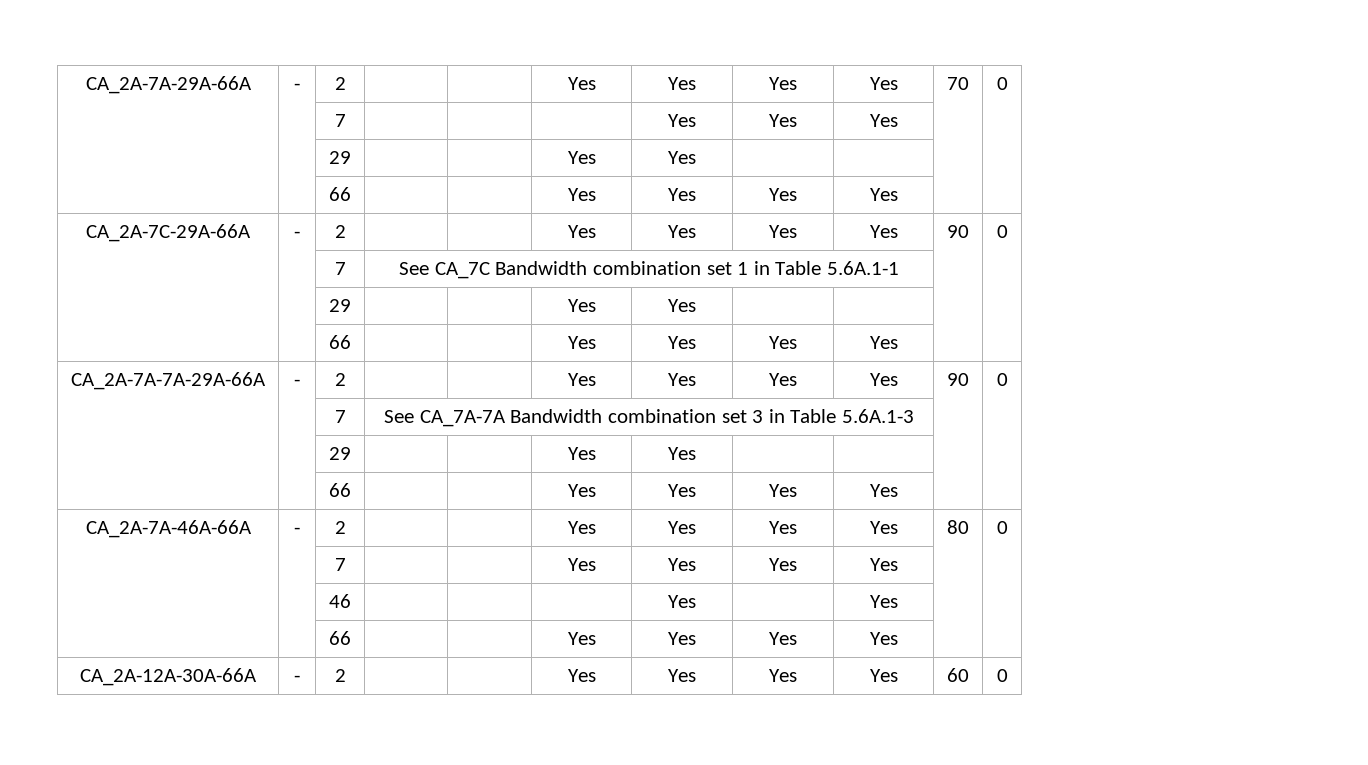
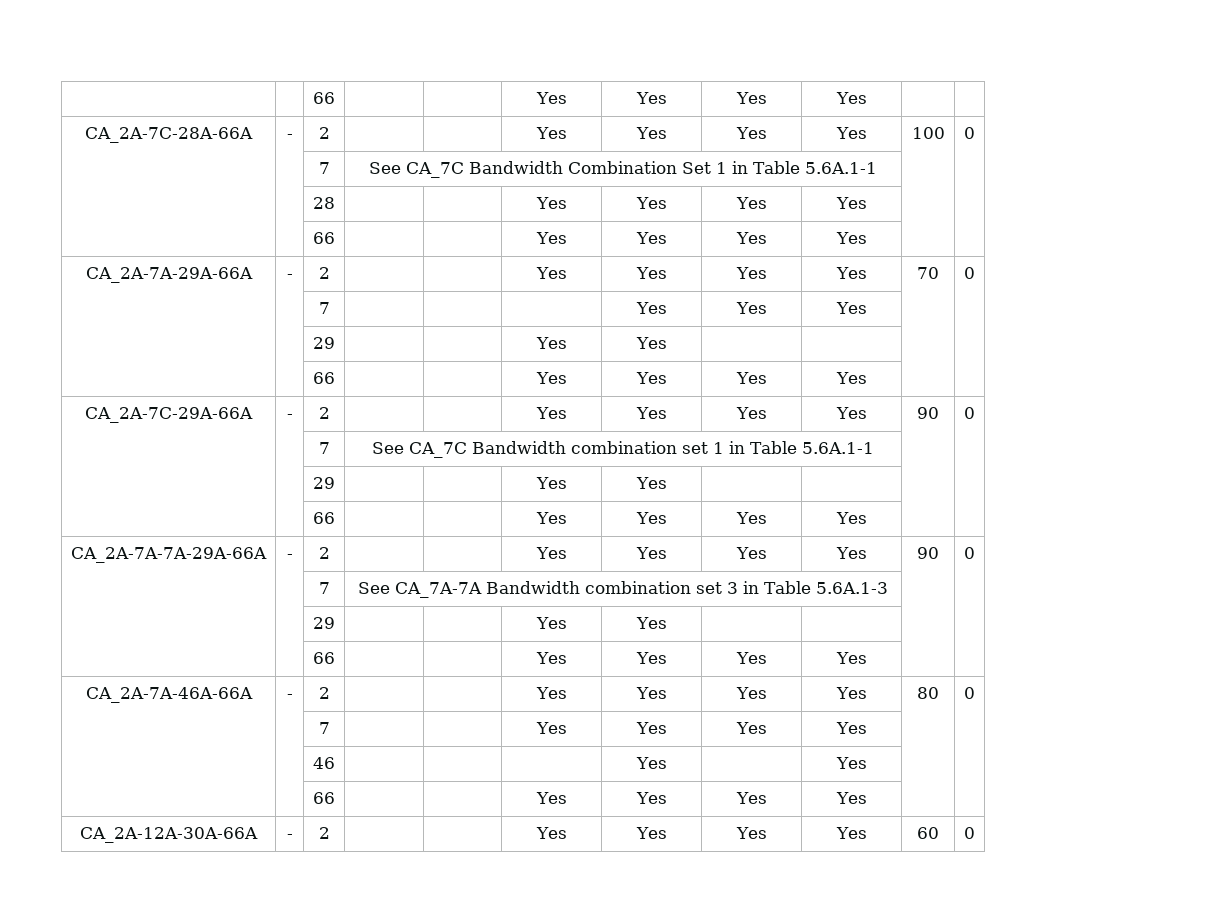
(85, 85) none -> [313,92,335,104] [535,92,567,104] [635,92,667,104] [735,92,767,104] [835,92,867,104] [85,127,253,143] [286,134,293,139] [318,127,330,139] [535,127,567,139] [635,127,667,139] [735,127,767,139] [835,127,867,139] [911,127,945,139] [964,127,975,139] [318,162,330,174] [369,161,877,178] [313,197,335,209] [535,197,567,209] [635,197,667,209] [735,197,767,209] [835,197,867,209] [313,232,335,244] [535,232,567,244] [635,232,667,244] [735,232,767,244] [835,232,867,244] | | 66 | | | Yes | Yes | Yes | Yes | | // CA_2A-7C-28A-66A | - | 2 | | | Yes | Yes | Yes | Yes | 100 | 0 // | | 7 | See CA_7C Bandwidth Combination Set 1 in Table 5.6A.1-1 | | // | | 28 | | | Yes | Yes | Yes | Yes | | // | | 66 | | | Yes | Yes | Yes | Yes | | //

